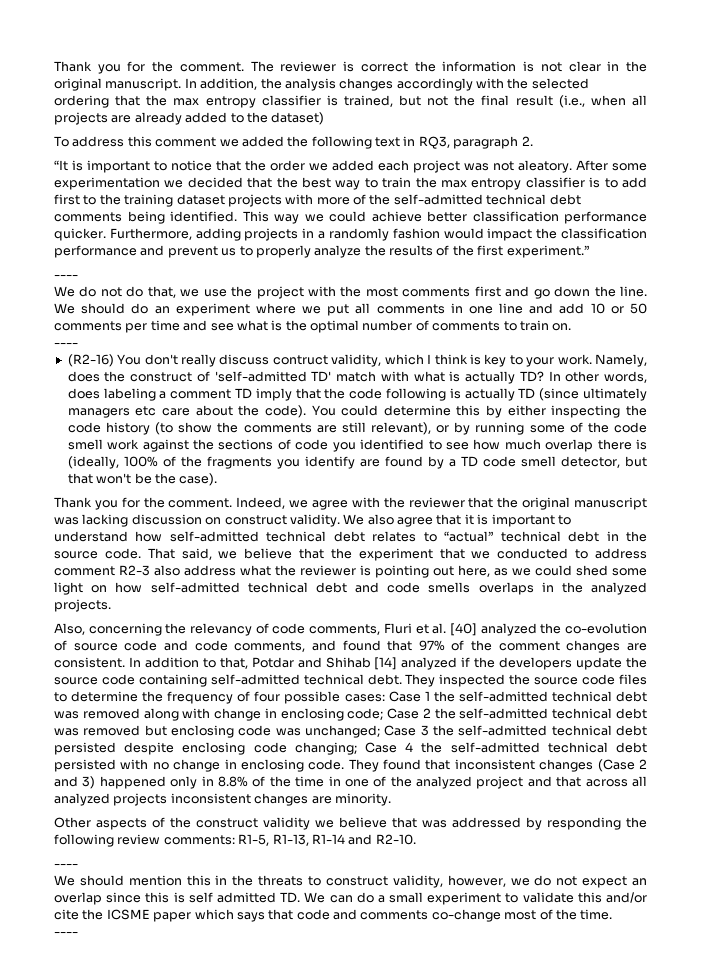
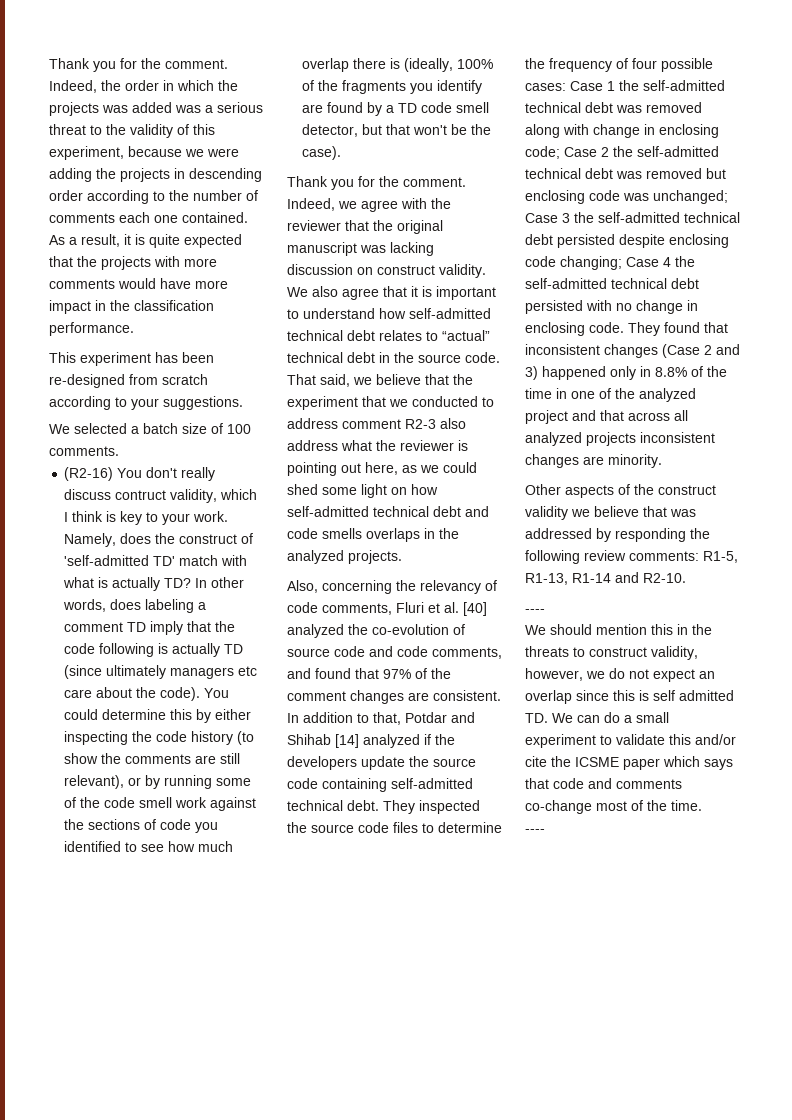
[54,61,648,74] [54,78,589,91] [54,95,647,108] [54,112,325,125] [54,136,533,149] [54,160,647,173] [54,177,647,190] [54,194,581,207] [54,211,647,224] [54,228,647,241] [54,245,589,258] [54,275,78,279] [54,286,648,299] [54,303,647,316] [54,320,572,333] [54,343,78,347] Thank you for the comment. The reviewer is correct the information is not clear in the original manuscript. In addition, the analysis changes accordingly with the selected ordering that the max entropy classifier is trained, but not the final result (i.e., when all projects are already added to the dataset) // To address this comment we added the following text in RQ3, paragraph 2. // “It is important to notice that the order we added each project was not aleatory. After some experimentation we decided that the best way to train the max entropy classifier is to add first to the training dataset projects with more of the self-admitted technical debt comments being identified. This way we could achieve better classification performance quicker. Furthermore, adding projects in a randomly fashion would impact the classification performance and prevent us to properly analyze the results of the first experiment.” // ---- // We do not do that, we use the project with the most comments first and go down the line. We should do an experiment where we put all comments in one line and add 10 or 50 comments per time and see what is the optimal number of comments to train on. // ---- -> [49,58,228,72] [49,80,238,93] [49,102,263,116] [49,124,215,138] [49,146,239,160] [49,168,262,182] [49,190,258,204] [49,212,248,223] [49,234,242,248] [49,256,217,270] [49,278,228,289] [49,300,214,314] [49,322,134,336] [49,352,214,366] [49,374,208,388] [49,396,243,410] [49,423,251,434] [49,446,119,456] Thank you for the comment. Indeed, the order in which the projects was added was a serious threat to the validity of this experiment, because we were adding the projects in descending order according to the number of comments each one contained. As a result, it is quite expected that the projects with more comments would have more impact in the classification performance. // This experiment has been re-designed from scratch according to your suggestions. // We selected a batch size of 100 comments.

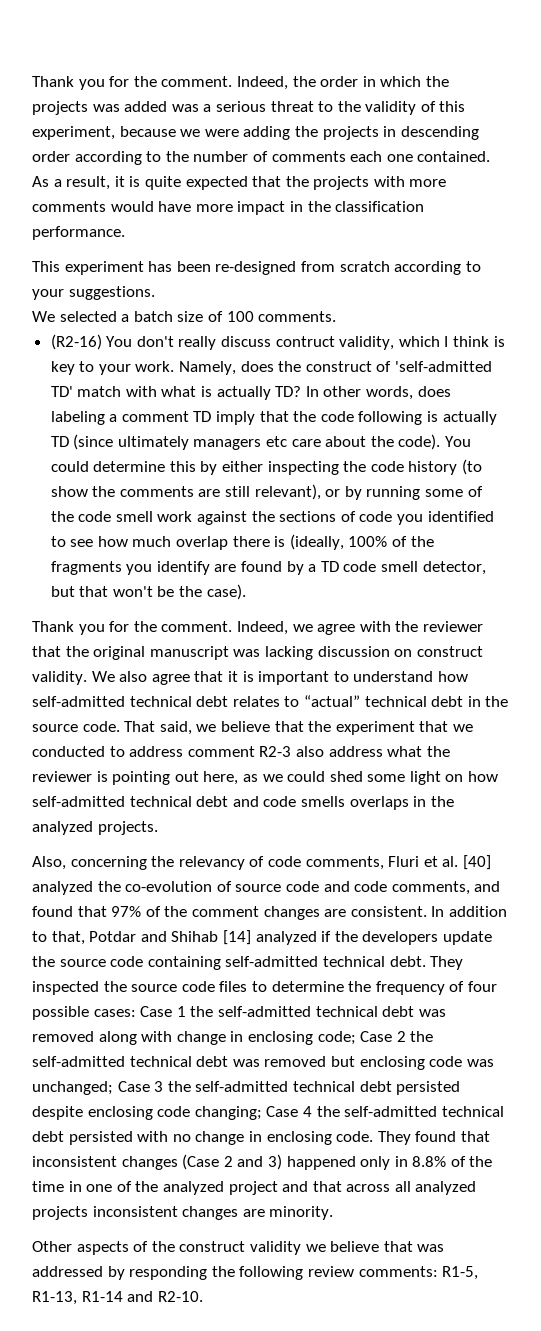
[525,609,545,613] [525,624,712,635] [525,646,698,660] [525,668,715,682] [525,690,734,704] [525,712,669,723] [525,734,736,748] [525,756,733,770] [525,778,682,789] [525,800,702,814] [525,829,545,833] // ---- // We should mention this in the threats to construct validity, however, we do not expect an overlap since this is self admitted TD. We can do a small experiment to validate this and/or cite the ICSME paper which says that code and comments co-change most of the time. // ---- -> (203, 1296) none

